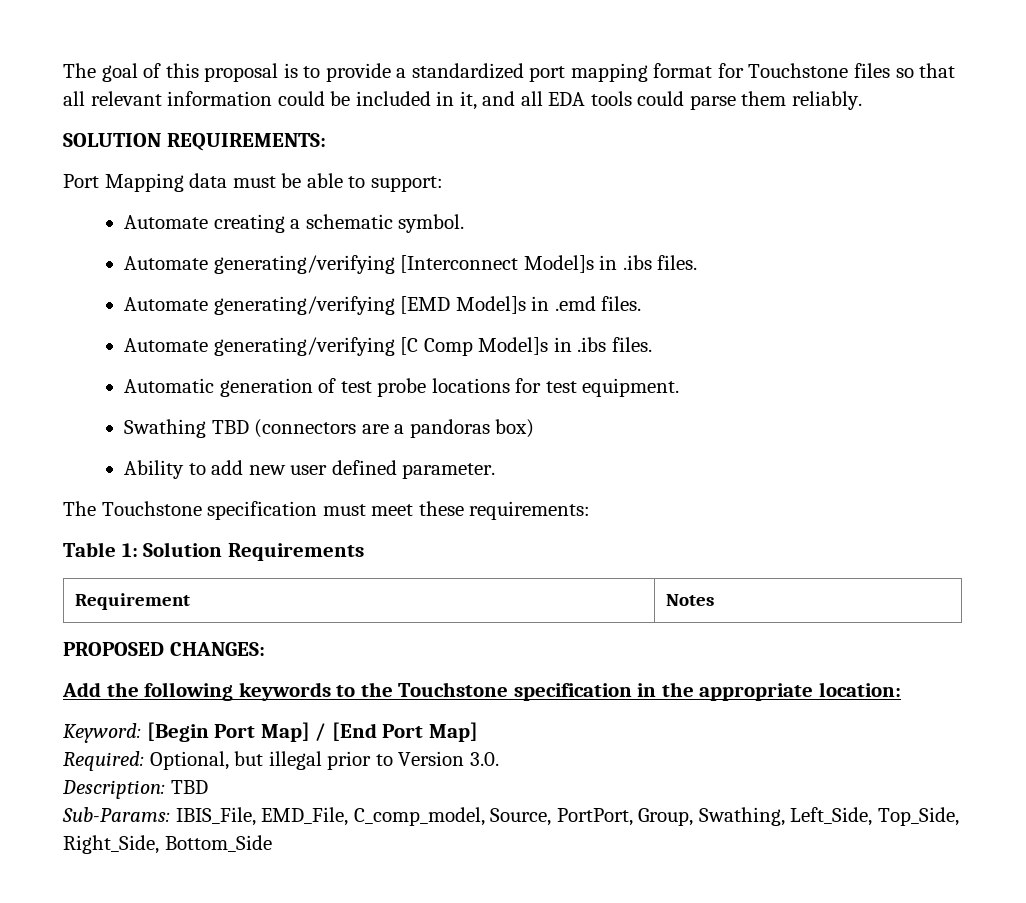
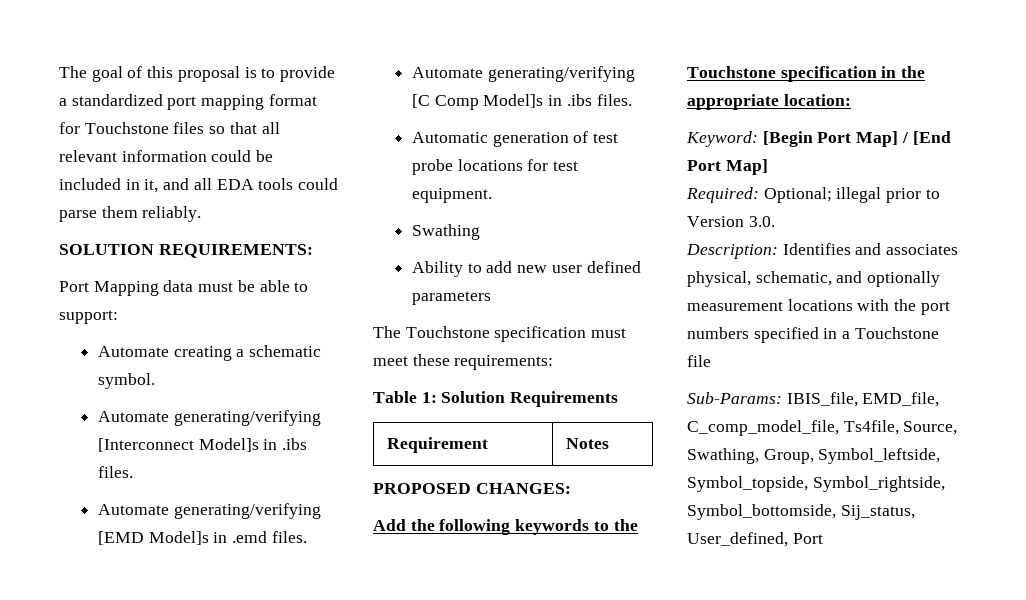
[211,419,535,438] TBD (connectors are a pandoras box) -> (481, 232) none
[402,463,496,479] parameter. -> [412,291,492,305] parameters
[149,751,264,770] Optional, but -> [763,187,832,203] Optional;
[170,780,208,794] [62,807,959,826] [63,835,272,854] TBD // Sub-Params: IBIS_File, EMD_File, C_comp_model, Source, PortPort, Group, Swathing, Left_Side, Top_Side, Right_Side, Bottom_Side -> [782,243,959,255] [687,271,941,287] [687,299,950,315] [687,327,939,343] [687,355,711,367] [687,392,940,407] [687,420,958,436] [687,448,941,464] [687,476,945,492] [687,504,915,520] [687,532,823,547] Identifies and associates physical, schematic, and optionally measurement locations with the port numbers specified in a Touchstone file // Sub-Params: IBIS_file, EMD_file, C_comp_model_file, Ts4file, Source, Swathing, Group, Symbol_leftside, Symbol_topside, Symbol_rightside, Symbol_bottomside, Sij_status, User_defined, Port

